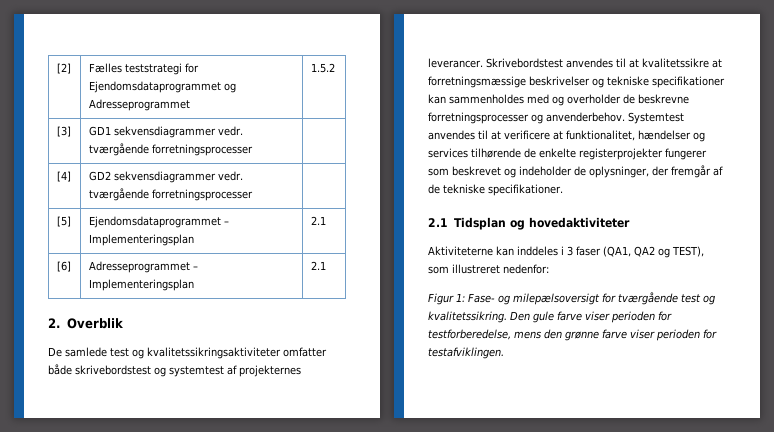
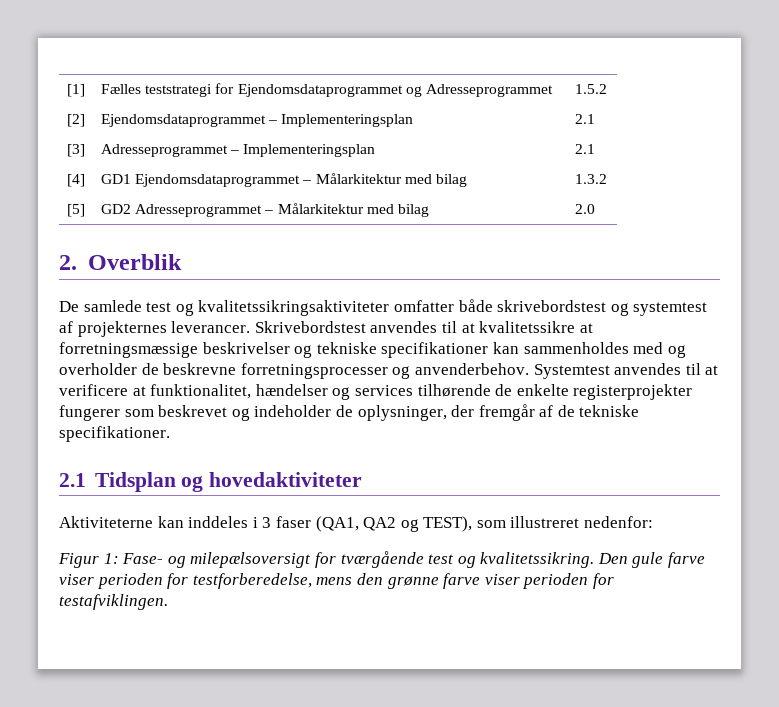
[56,63,71,74] [2] -> [66,84,85,97] [1]
[56,126,71,137] [88,126,243,138] [88,143,253,156] [56,171,71,182] [88,171,243,183] [88,188,253,201] [56,216,71,227] [3] | GD1 sekvensdiagrammer vedr. tværgående forretningsprocesser | // [4] | GD2 sekvensdiagrammer vedr. tværgående forretningsprocesser | // [5] -> [66,114,85,127] [2]
[56,261,71,272] [6] -> [66,144,85,157] [3]
(326, 265) none -> [66,174,85,187] [100,173,467,187] [574,174,607,184] [66,204,85,217] [100,203,429,217] [574,204,595,214] // [4] | GD1 Ejendomsdataprogrammet – Målarkitektur med bilag | 1.3.2 // [5] | GD2 Adresseprogrammet – Målarkitektur med bilag | 2.0

